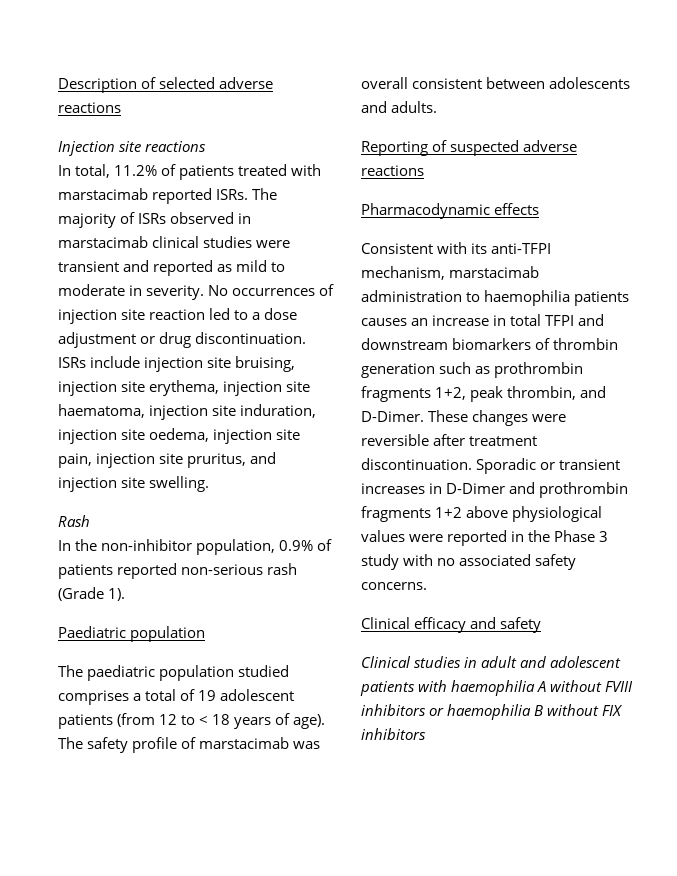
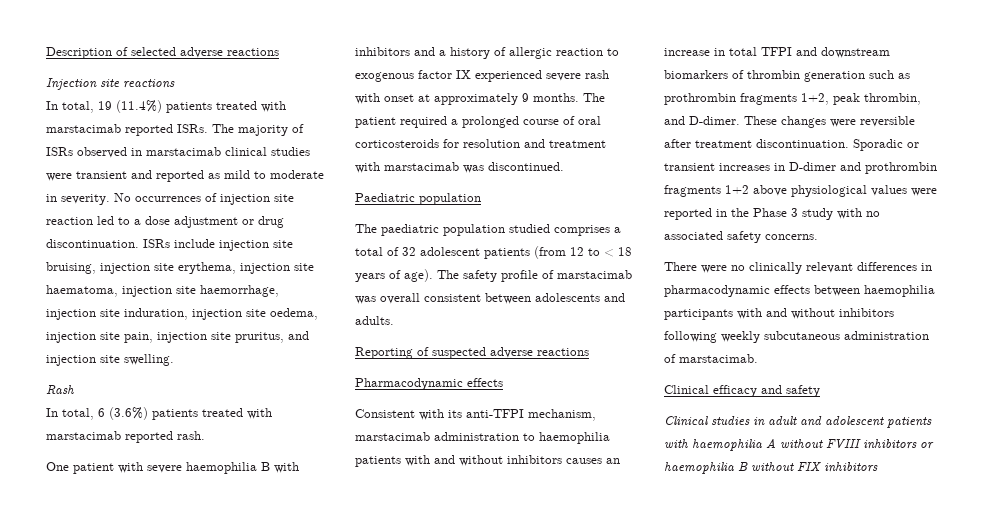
[114,164,177,176] 11.2% of -> [98,100,162,113] 19 (11.4%)
(237, 410) none -> [200,285,279,297] [46,309,120,320] haemorrhage, injection site
[75,539,333,555] [58,563,298,579] [58,587,126,601] the non-inhibitor population, 0.9% of patients reported non-serious rash (Grade 1). -> [62,407,272,420] [46,431,205,443] [46,462,299,474] [355,47,619,59] [355,70,609,82] [355,93,605,105] [355,116,601,128] [355,139,606,148] [355,162,564,173] total, 6 (3.6%) patients treated with marstacimab reported rash. // One patient with severe haemophilia B with inhibitors and a history of allergic reaction to exogenous factor IX experienced severe rash with onset at approximately 9 months. The patient required a prolonged course of oral corticosteroids for resolution and treatment with marstacimab was discontinued.
[198,690,217,701] 19 -> [402,247,416,256] 32
(630, 298) none -> [405,455,562,466] with and without inhibitors
[361,411,424,422] D-Dimer. -> [689,116,740,125] D-dimer.
[446,483,506,494] D-Dimer -> [789,162,836,171] D-dimer
(427, 586) none -> [664,262,932,274] [664,285,935,297] [664,308,894,320] [664,331,929,343] [664,354,758,363] // There were no clinically relevant differences in pharmacodynamic effects between haemophilia participants with and without inhibitors following weekly subcutaneous administration of marstacimab.

